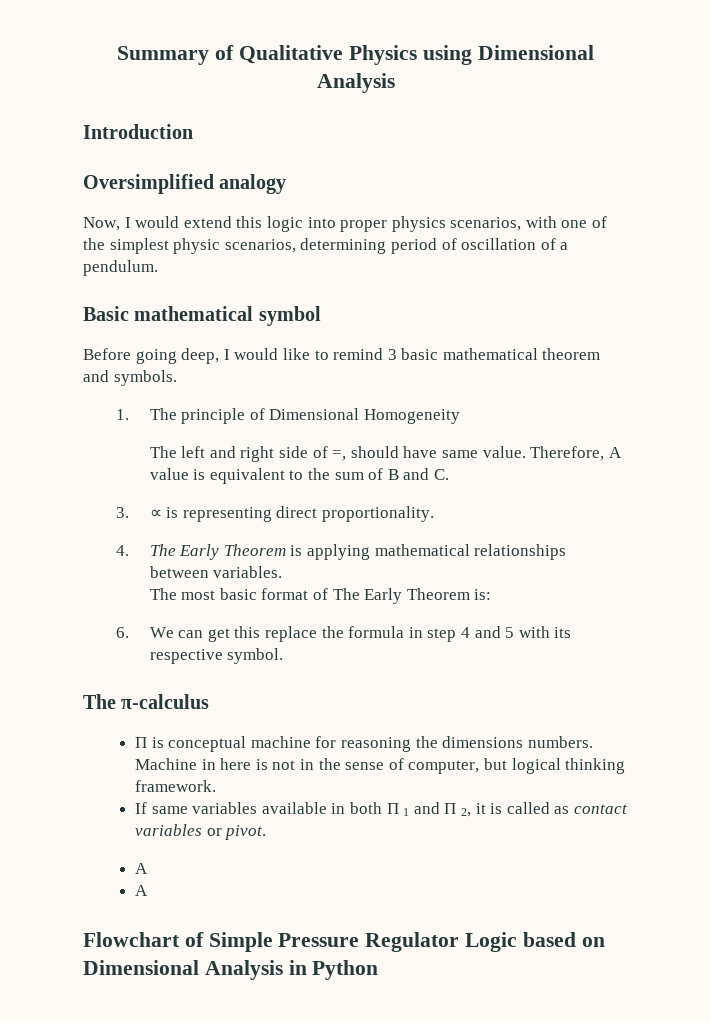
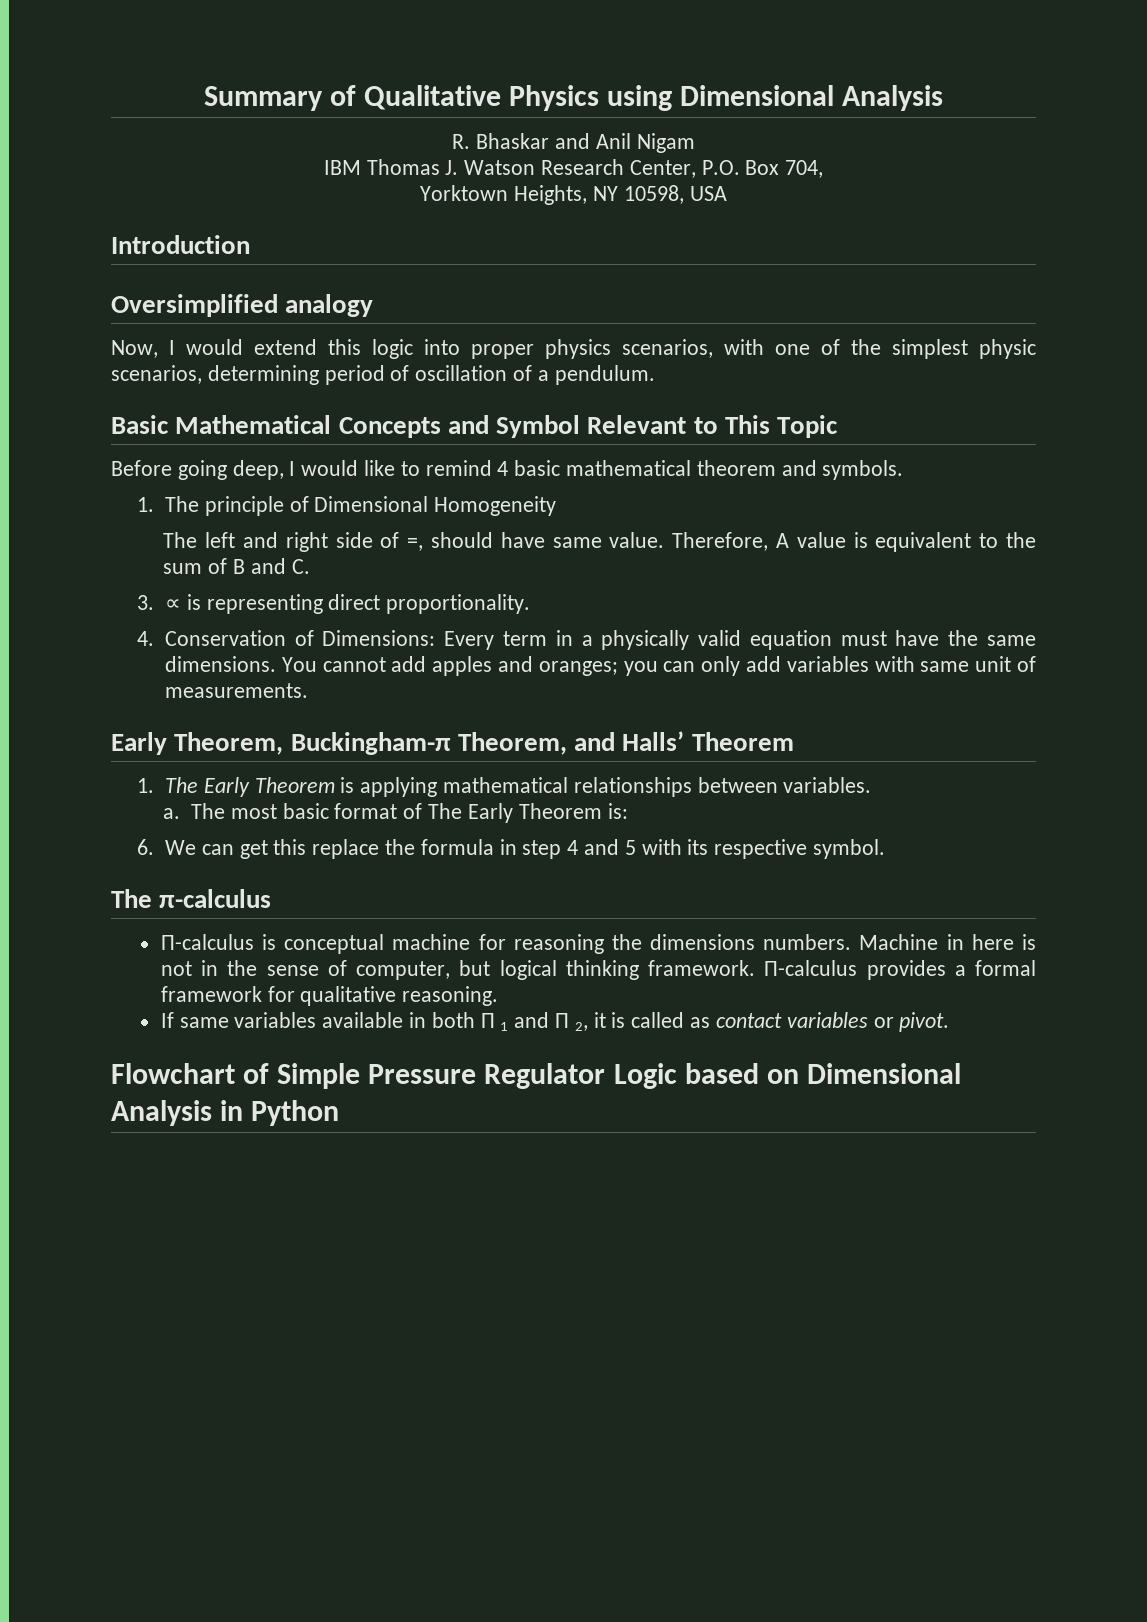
(395, 83) none -> [452,133,695,153] [323,159,824,178] [420,185,727,205] // R. Bhaskar and Anil Nigam // IBM Thomas J. Watson Research Center, P.O. Box 704, // Yorktown Heights, NY 10598, USA
[134,306,321,326] mathematical symbol -> [175,415,839,438] Mathematical Concepts and Symbol Relevant to This Topic
[387,349,397,360] 3 -> [497,461,509,476] 4
(130, 550) none -> [164,630,1037,650] [164,656,1037,676] [164,683,308,698] [111,731,794,755] [137,778,155,793] Conservation of Dimensions: Every term in a physically valid equation must have the same dimensions. You cannot add apples and oranges; you can only add variables with same unit of measurements. // Early Theorem, Buckingham-π Theorem, and Halls’ Theorem // 1.
(283, 572) none -> [163,808,181,819] a.
[135,737,148,748] Π -> [160,934,254,950] Π-calculus
(217, 786) none -> [764,960,1036,980] [160,986,499,1006] Π-calculus provides a formal framework for qualitative reasoning.
[135,863,149,874] [135,885,149,896] // A // A -> (950, 1022) none

